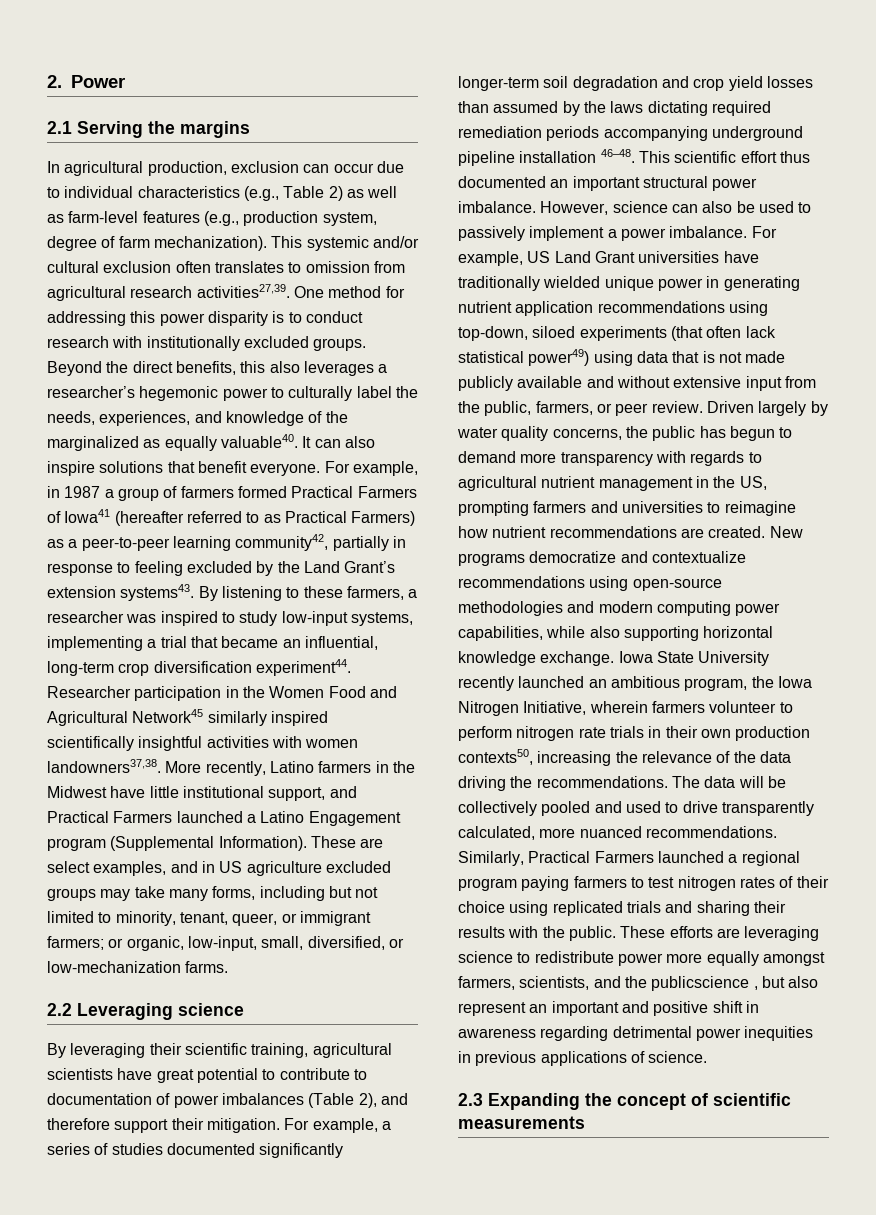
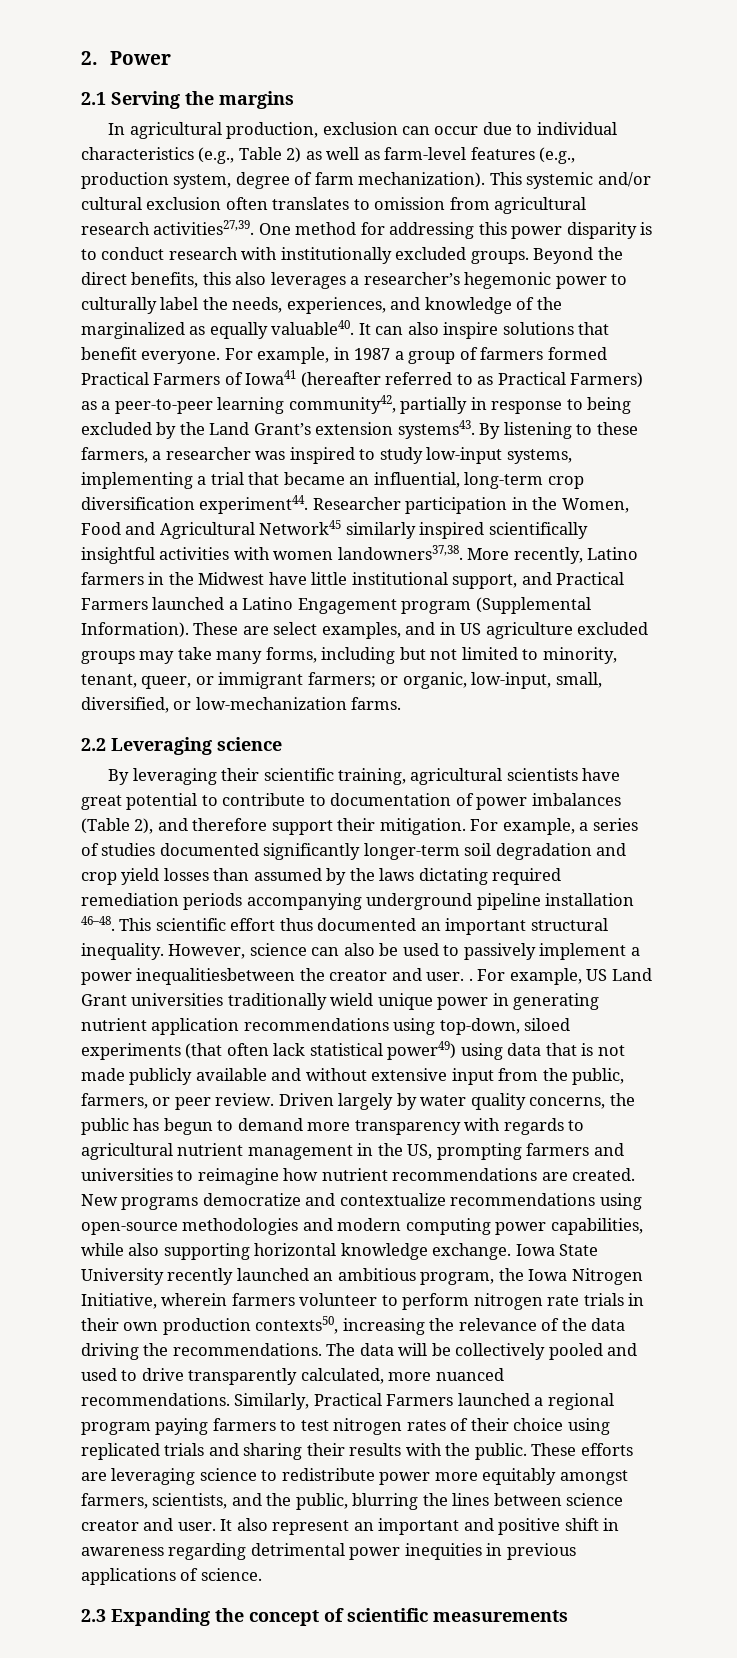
[134,561,183,576] feeling -> [587,397,632,414] being
[269,686,325,698] Women -> [561,498,629,513] Women,
[712,178,758,191] [458,201,536,213] power imbalance. -> [81,943,164,960] inequality.
[669,226,748,238] imbalance. -> [136,968,473,985] inequalitiesbetween the creator and user. .
[723,251,759,263] [458,276,601,291] have traditionally wielded -> [227,993,374,1010] traditionally wield
[706,951,759,966] equally -> [482,1468,557,1485] equitably
[651,976,785,991] publicscience , but -> [295,1493,624,1510] [81,1518,233,1531] public, blurring the lines between science creator and user. It

